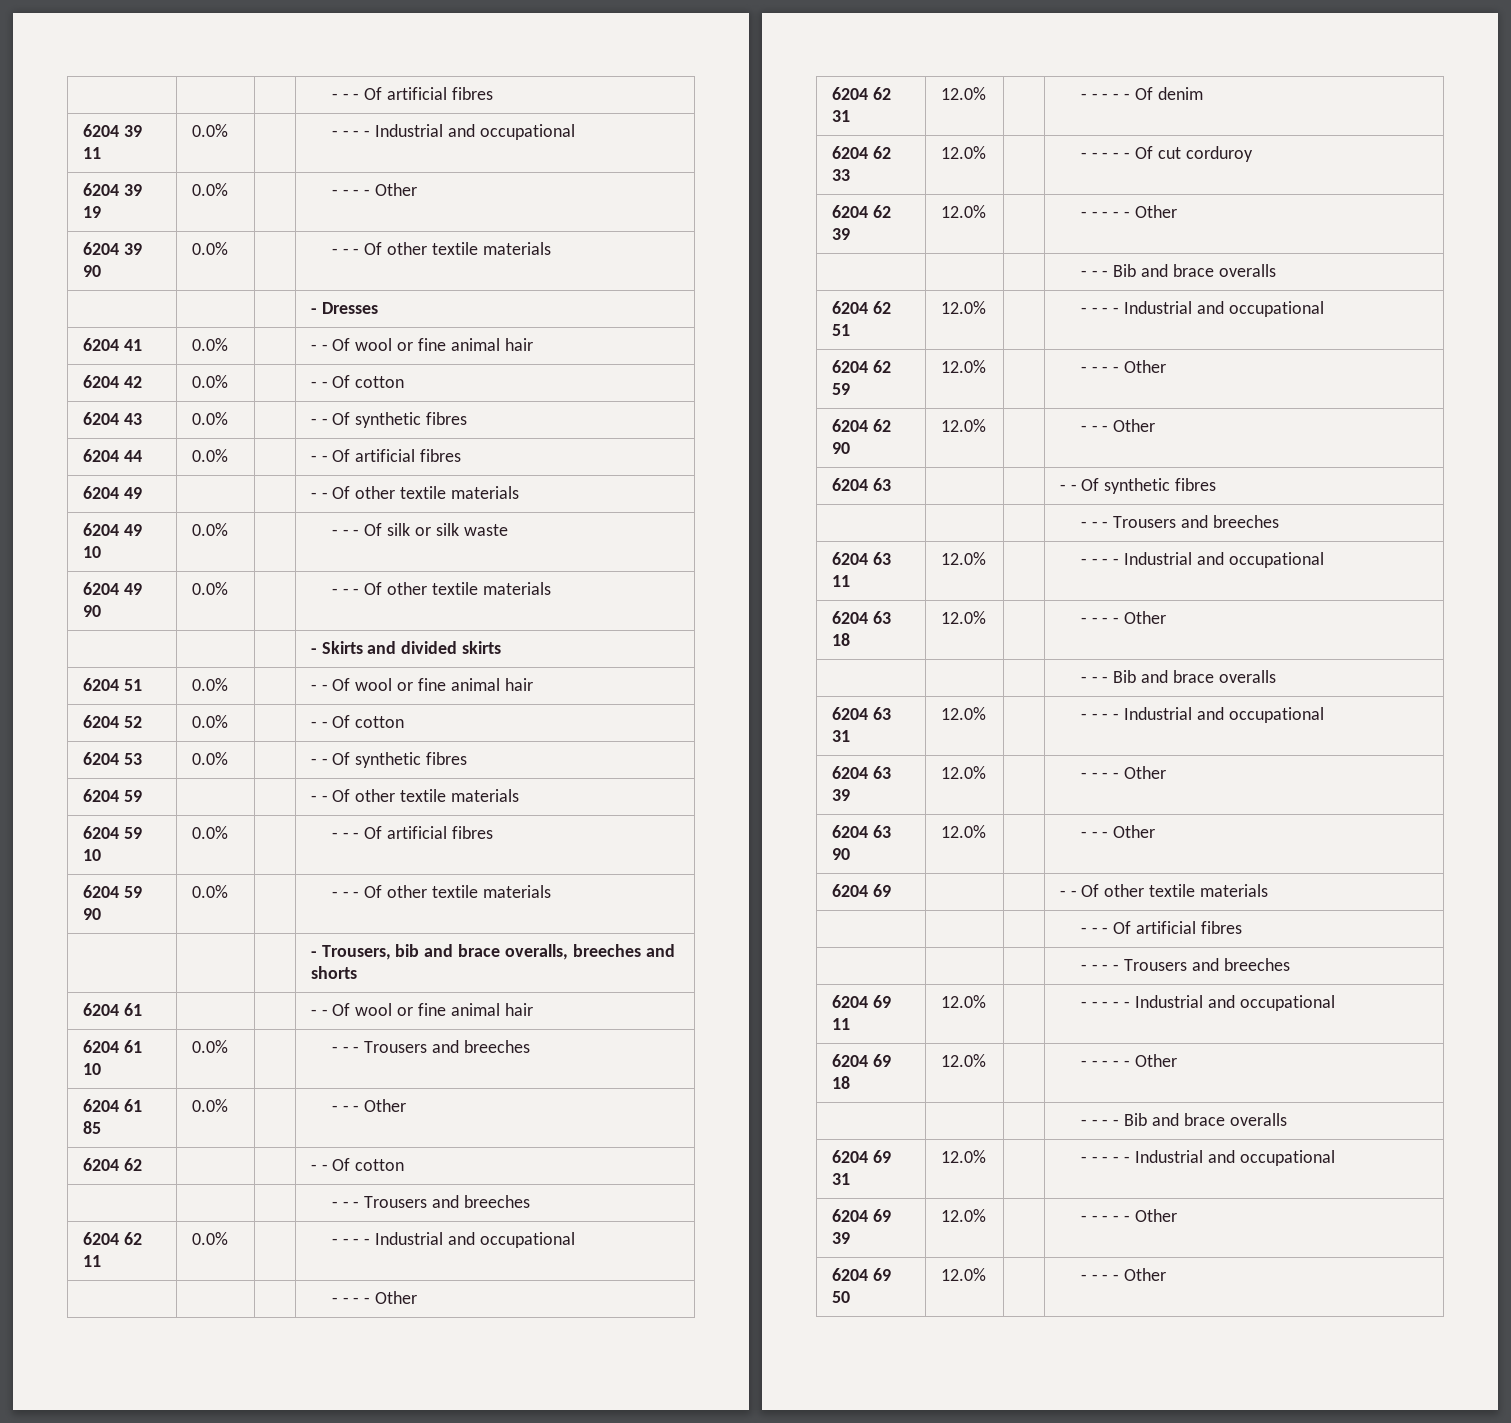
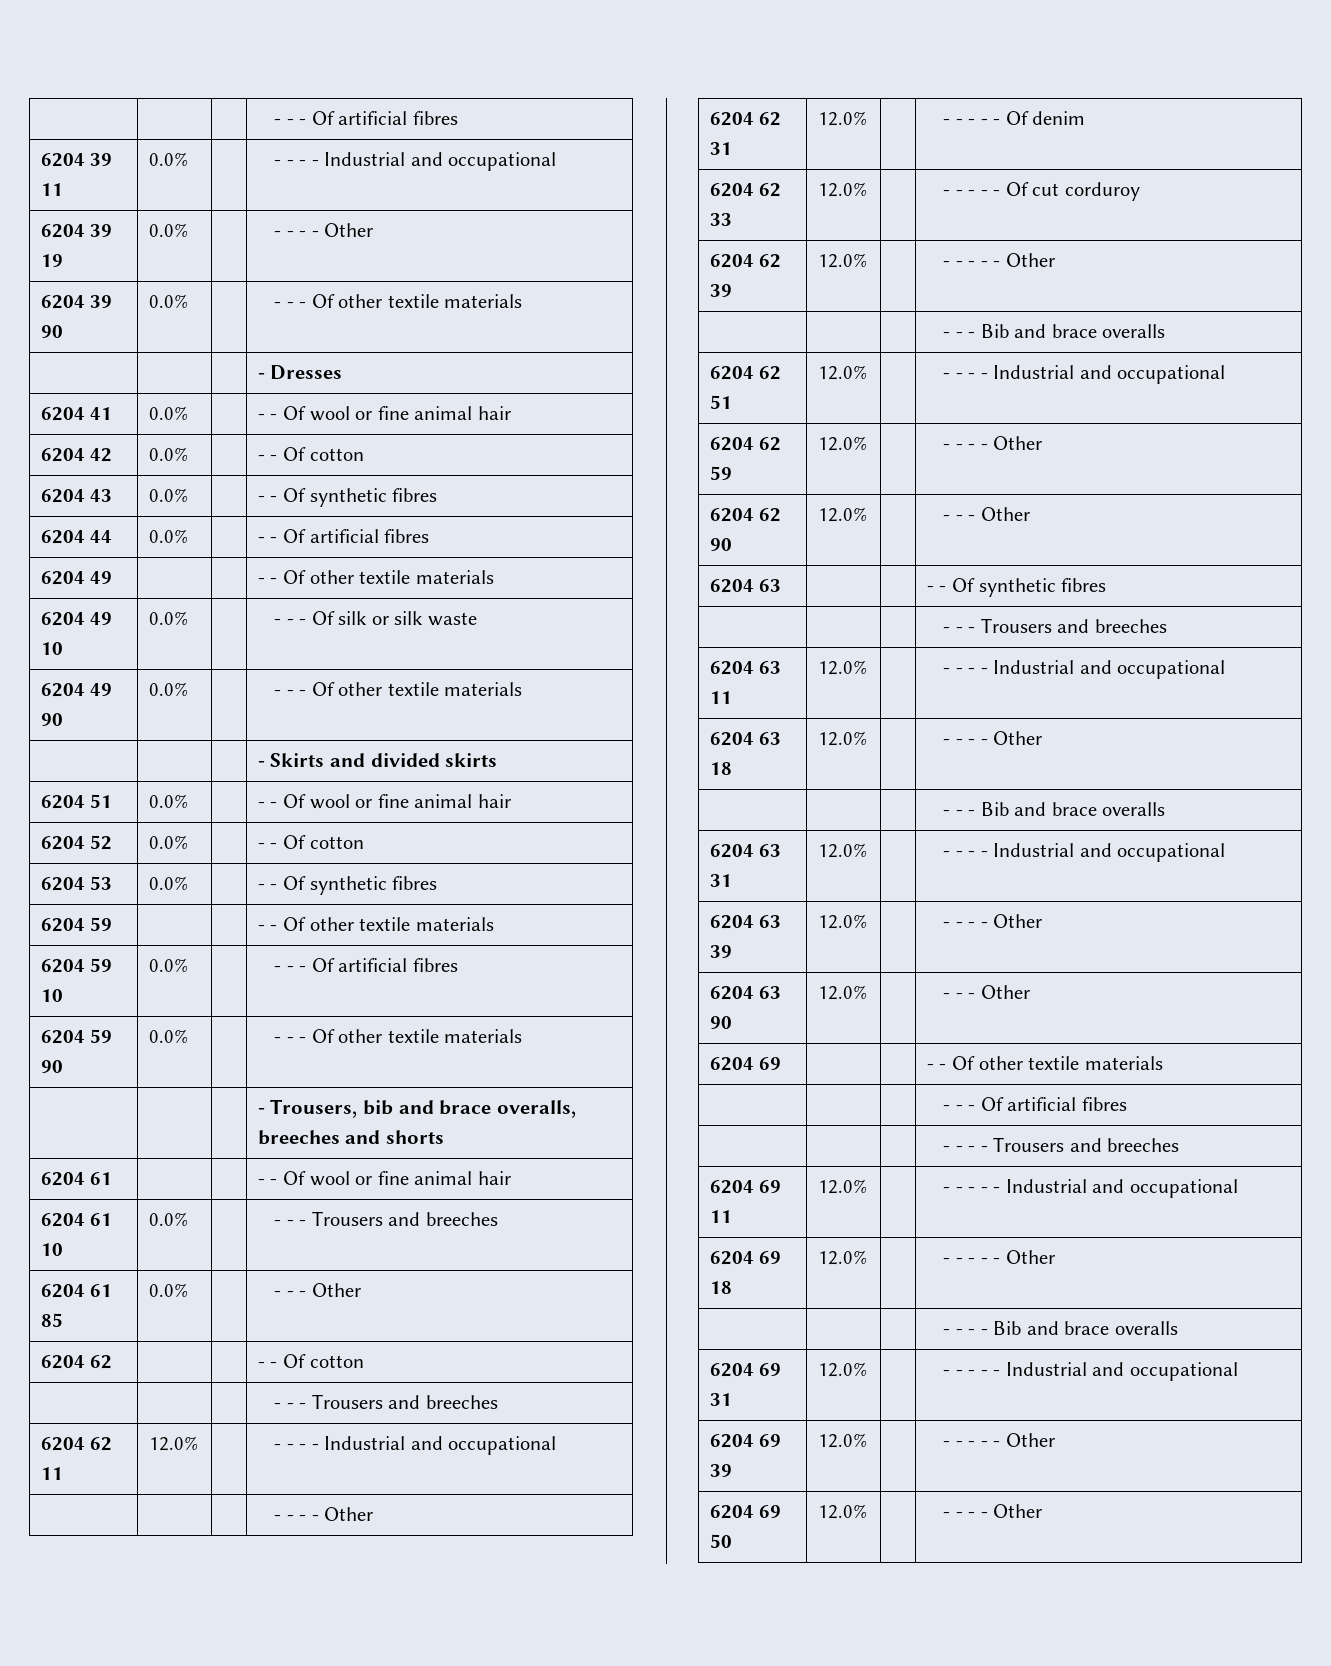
[191,1232,228,1245] 0.0% -> [148,1436,198,1451] 12.0%

